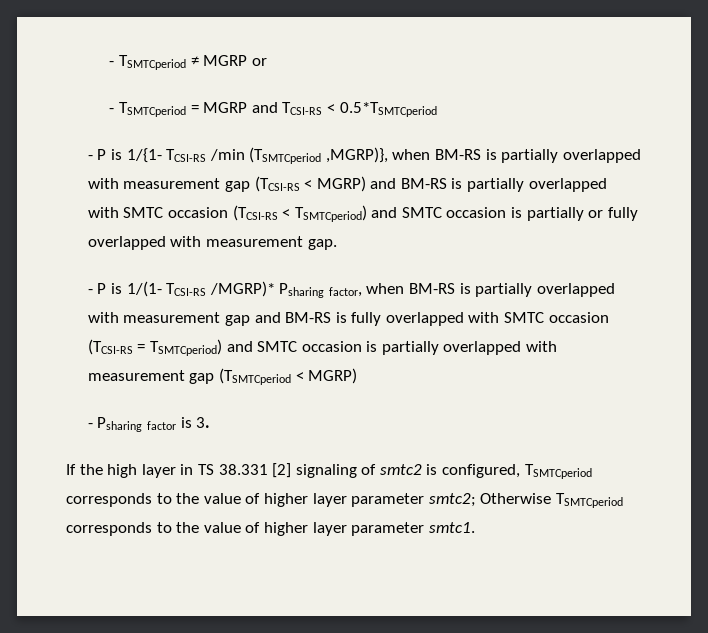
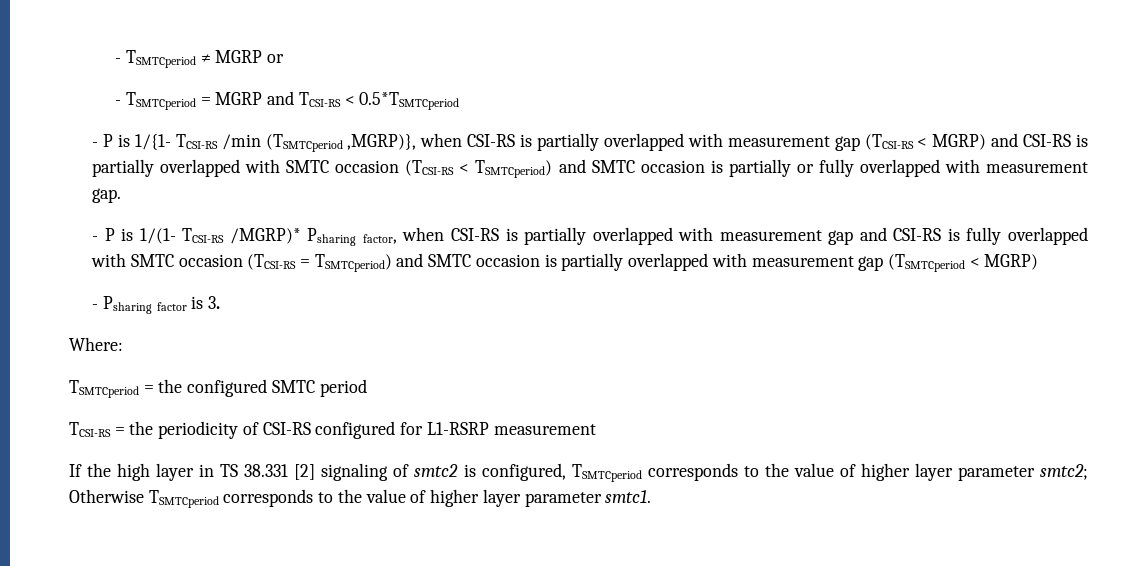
[435,149,482,160] BM-RS -> [467,134,516,147] CSI-RS
[400,178,447,189] BM-RS -> [1023,134,1072,147] CSI-RS
[409,283,456,294] BM-RS -> [451,228,500,241] CSI-RS
[285,312,332,323] BM-RS -> [893,228,942,241] CSI-RS
(211, 422) none -> [69,337,123,351] [69,379,367,398] [69,421,596,439] // Where: // TSMTCperiod = the configured SMTC period // TCSI-RS = the periodicity of CSI-RS configured for L1-RSRP measurement

